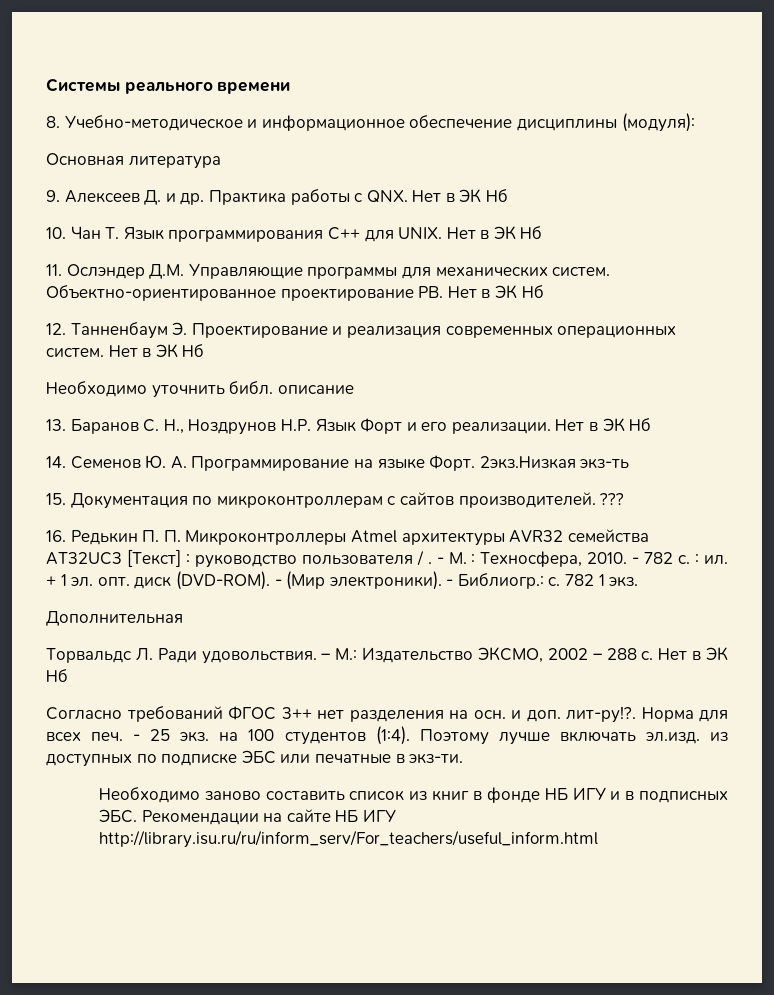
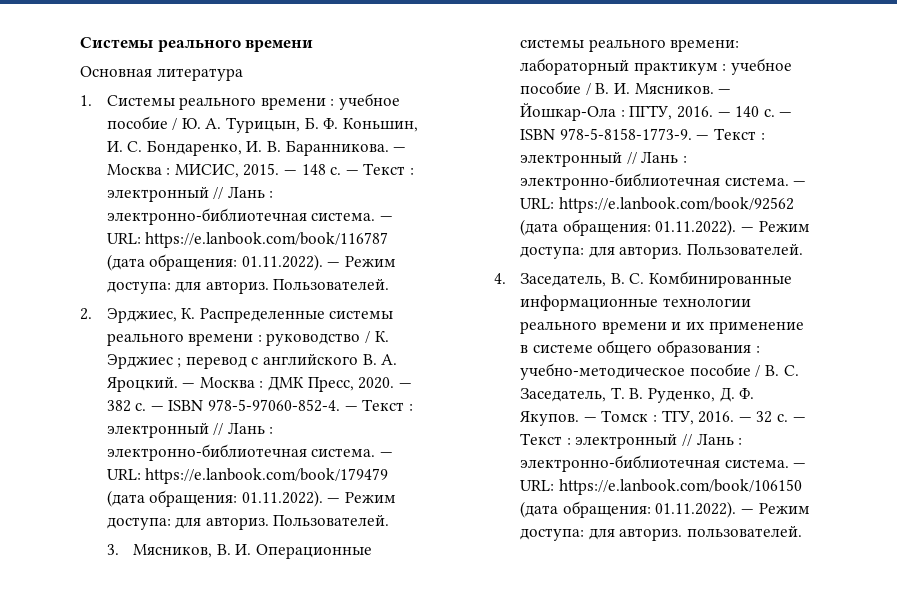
[46,113,695,132] [46,153,221,169] [46,189,509,205] [46,226,543,242] [46,263,611,279] [46,285,544,301] [46,322,677,339] [46,344,205,358] [46,381,354,398] [46,418,652,435] [46,455,630,471] [46,492,625,509] [46,529,649,546] [46,549,728,568] [46,571,639,590] [46,611,183,626] [46,647,728,664] [46,669,68,682] [46,706,728,723] [46,726,728,745] [46,750,464,767] [98,787,728,803] [98,809,396,825] [98,830,598,848] 8. Учебно-методическое и информационное обеспечение дисциплины (модуля): // Основная литература // 9. Алексеев Д. и др. Практика работы с QNX. Нет в ЭК Нб // 10. Чан Т. Язык программирования С++ для UNIX. Нет в ЭК Нб // 11. Ослэндер Д.М. Управляющие программы для механических систем. Объектно-ориентированное проектирование РВ. Нет в ЭК Нб // 12. Танненбаум Э. Проектирование и реализация современных операционных систем. Нет в ЭК Нб // Необходимо уточнить библ. описание // 13. Баранов С. Н., Ноздрунов Н.Р. Язык Форт и его реализации. Нет в ЭК Нб // 14. Семенов Ю. А. Программирование на языке Форт. 2экз.Низкая экз-ть // 15. Документация по микроконтроллерам с сайтов производителей. ??? // 16. Редькин П. П. Микроконтроллеры Atmel архитектуры AVR32 семейства AT32UC3 [Текст] : руководство пользователя / . - М. : Техносфера, 2010. - 782 с. : ил. + 1 эл. опт. диск (DVD-ROM). - (Мир электроники). - Библиогр.: с. 782 1 экз. // Дополнительная // Торвальдс Л. Ради удовольствия. – М.: Издательство ЭКСМО, 2002 – 288 с. Нет в ЭК Нб // Согласно требований ФГОС 3++ нет разделения на осн. и доп. лит-ру!?. Норма для всех печ. - 25 экз. на 100 студентов (1:4). Поэтому лучше включать эл.изд. из доступных по подписке ЭБС или печатные в экз-ти. // Необходимо заново составить список из книг в фонде НБ ИГУ и в подписных ЭБС. Рекомендации на сайте НБ ИГУ http://library.isu.ru/ru/inform_serv/For_teachers/useful_inform.html -> [80,66,243,81] [80,93,401,110] [106,116,418,133] [106,140,407,156] [106,163,414,178] [106,186,274,202] [106,208,393,225] [106,232,389,248] [106,254,397,271] [106,278,390,294] [80,308,394,323] [106,331,389,346] [106,353,398,369] [106,376,412,392] [106,399,413,412] [106,422,274,438] [106,444,393,461] [106,468,389,484] [106,490,397,507] [106,514,390,530] [106,544,373,559] [520,39,740,52] [520,58,793,75] [520,81,732,95] [520,103,793,121] [520,128,765,140] [520,151,688,167] [520,173,807,190] [520,197,794,213] [520,219,810,236] [520,243,804,259] [493,271,793,288] [520,295,751,311] [520,321,804,334] [520,340,760,357] [520,363,799,380] [520,387,755,403] [520,410,806,426] [520,433,743,449] [520,455,807,472] [520,479,802,495] [520,501,810,518] [520,525,803,541] Основная литература // 1. Системы реального времени : учебное пособие / Ю. А. Турицын, Б. Ф. Коньшин, И. С. Бондаренко, И. В. Баранникова. — Москва : МИСИС, 2015. — 148 с. — Текст : электронный // Лань : электронно-библиотечная система. — URL: https://e.lanbook.com/book/116787 (дата обращения: 01.11.2022). — Режим доступа: для авториз. Пользователей. // 2. Эрджиес, К. Распределенные системы реального времени : руководство / К. Эрджиес ; перевод с английского В. А. Яроцкий. — Москва : ДМК Пресс, 2020. — 382 с. — ISBN 978-5-97060-852-4. — Текст : электронный // Лань : электронно-библиотечная система. — URL: https://e.lanbook.com/book/179479 (дата обращения: 01.11.2022). — Режим доступа: для авториз. Пользователей. // 3. Мясников, В. И. Операционные системы реального времени: лабораторный практикум : учебное пособие / В. И. Мясников. — Йошкар-Ола : ПГТУ, 2016. — 140 с. — ISBN 978-5-8158-1773-9. — Текст : электронный // Лань : электронно-библиотечная система. — URL: https://e.lanbook.com/book/92562 (дата обращения: 01.11.2022). — Режим доступа: для авториз. Пользователей. // 4. Заседатель, В. С. Комбинированные информационные технологии реального времени и их применение в системе общего образования : учебно-методическое пособие / В. С. Заседатель, Т. В. Руденко, Д. Ф. Якупов. — Томск : ТГУ, 2016. — 32 с. — Текст : электронный // Лань : электронно-библиотечная система. — URL: https://e.lanbook.com/book/106150 (дата обращения: 01.11.2022). — Режим доступа: для авториз. пользователей.

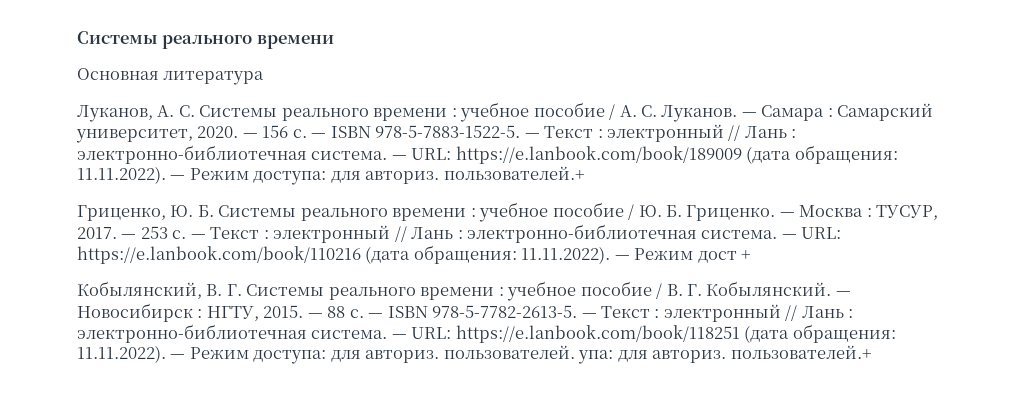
[80,95,92,106] 1. -> [77,102,934,122] [76,124,797,143] [77,145,898,164] [77,166,585,185] [77,205,214,221] Луканов, А. С. Системы реального времени : учебное пособие / А. С. Луканов. — Самара : Самарский университет, 2020. — 156 с. — ISBN 978-5-7883-1522-5. — Текст : электронный // Лань : электронно-библиотечная система. — URL: https://e.lanbook.com/book/189009 (дата обращения: 11.11.2022). — Режим доступа: для авториз. пользователей.+ // Гриценко, Ю. Б.
[205,117,418,133] [106,140,407,156] [106,163,326,178] А. Турицын, Б. Ф. Коньшин, И. С. Бондаренко, И. В. Баранникова. — Москва : МИСИС, 2015. — 148 -> [666,205,939,221] [77,226,168,239] Б. Гриценко. — Москва : ТУСУР, 2017. — 253
[145,232,389,248] [106,254,397,271] [106,278,390,294] [80,308,394,323] [106,331,389,346] [106,353,398,369] [106,376,412,392] [106,399,341,412] https://e.lanbook.com/book/116787 (дата обращения: 01.11.2022). — Режим доступа: для авториз. Пользователей. // 2. Эрджиес, К. Распределенные системы реального времени : руководство / К. Эрджиес ; перевод с английского В. А. Яроцкий. — Москва : ДМК Пресс, 2020. — 382 с. — ISBN 978-5-97060-852-4. -> [77,245,752,264] [77,281,851,301] [77,303,578,322] https://e.lanbook.com/book/110216 (дата обращения: 11.11.2022). — Режим дост + // Кобылянский, В. Г. Системы реального времени : учебное пособие / В. Г. Кобылянский. — Новосибирск : НГТУ, 2015. — 88 с. — ISBN 978-5-7782-2613-5.
[145,468,389,484] [106,490,397,507] [106,514,390,530] [106,544,373,559] [520,39,740,52] [520,58,793,75] [520,81,732,95] [520,103,793,121] [520,128,765,140] [520,151,688,167] [520,173,807,190] [520,197,794,213] [520,219,810,236] [520,243,804,259] [493,271,793,288] [520,295,751,311] [520,321,804,334] [520,340,760,357] [520,363,799,380] [520,387,755,403] [520,410,806,426] [520,433,743,449] [520,455,807,472] [520,479,802,495] [520,501,737,518] https://e.lanbook.com/book/179479 (дата обращения: 01.11.2022). — Режим доступа: для авториз. Пользователей. // 3. Мясников, В. И. Операционные системы реального времени: лабораторный практикум : учебное пособие / В. И. Мясников. — Йошкар-Ола : ПГТУ, 2016. — 140 с. — ISBN 978-5-8158-1773-9. — Текст : электронный // Лань : электронно-библиотечная система. — URL: https://e.lanbook.com/book/92562 (дата обращения: 01.11.2022). — Режим доступа: для авториз. Пользователей. // 4. Заседатель, В. С. Комбинированные информационные технологии реального времени и их применение в системе общего образования : учебно-методическое пособие / В. С. Заседатель, Т. В. Руденко, Д. Ф. Якупов. — Томск : ТГУ, 2016. — 32 с. — Текст : электронный // Лань : электронно-библиотечная система. — URL: https://e.lanbook.com/book/106150 (дата обращения: 01.11.2022). -> [455,324,896,343] [77,345,166,363] https://e.lanbook.com/book/118251 (дата обращения: 11.11.2022).
(803, 531) none -> [578,345,872,364] упа: для авториз. пользователей.+

